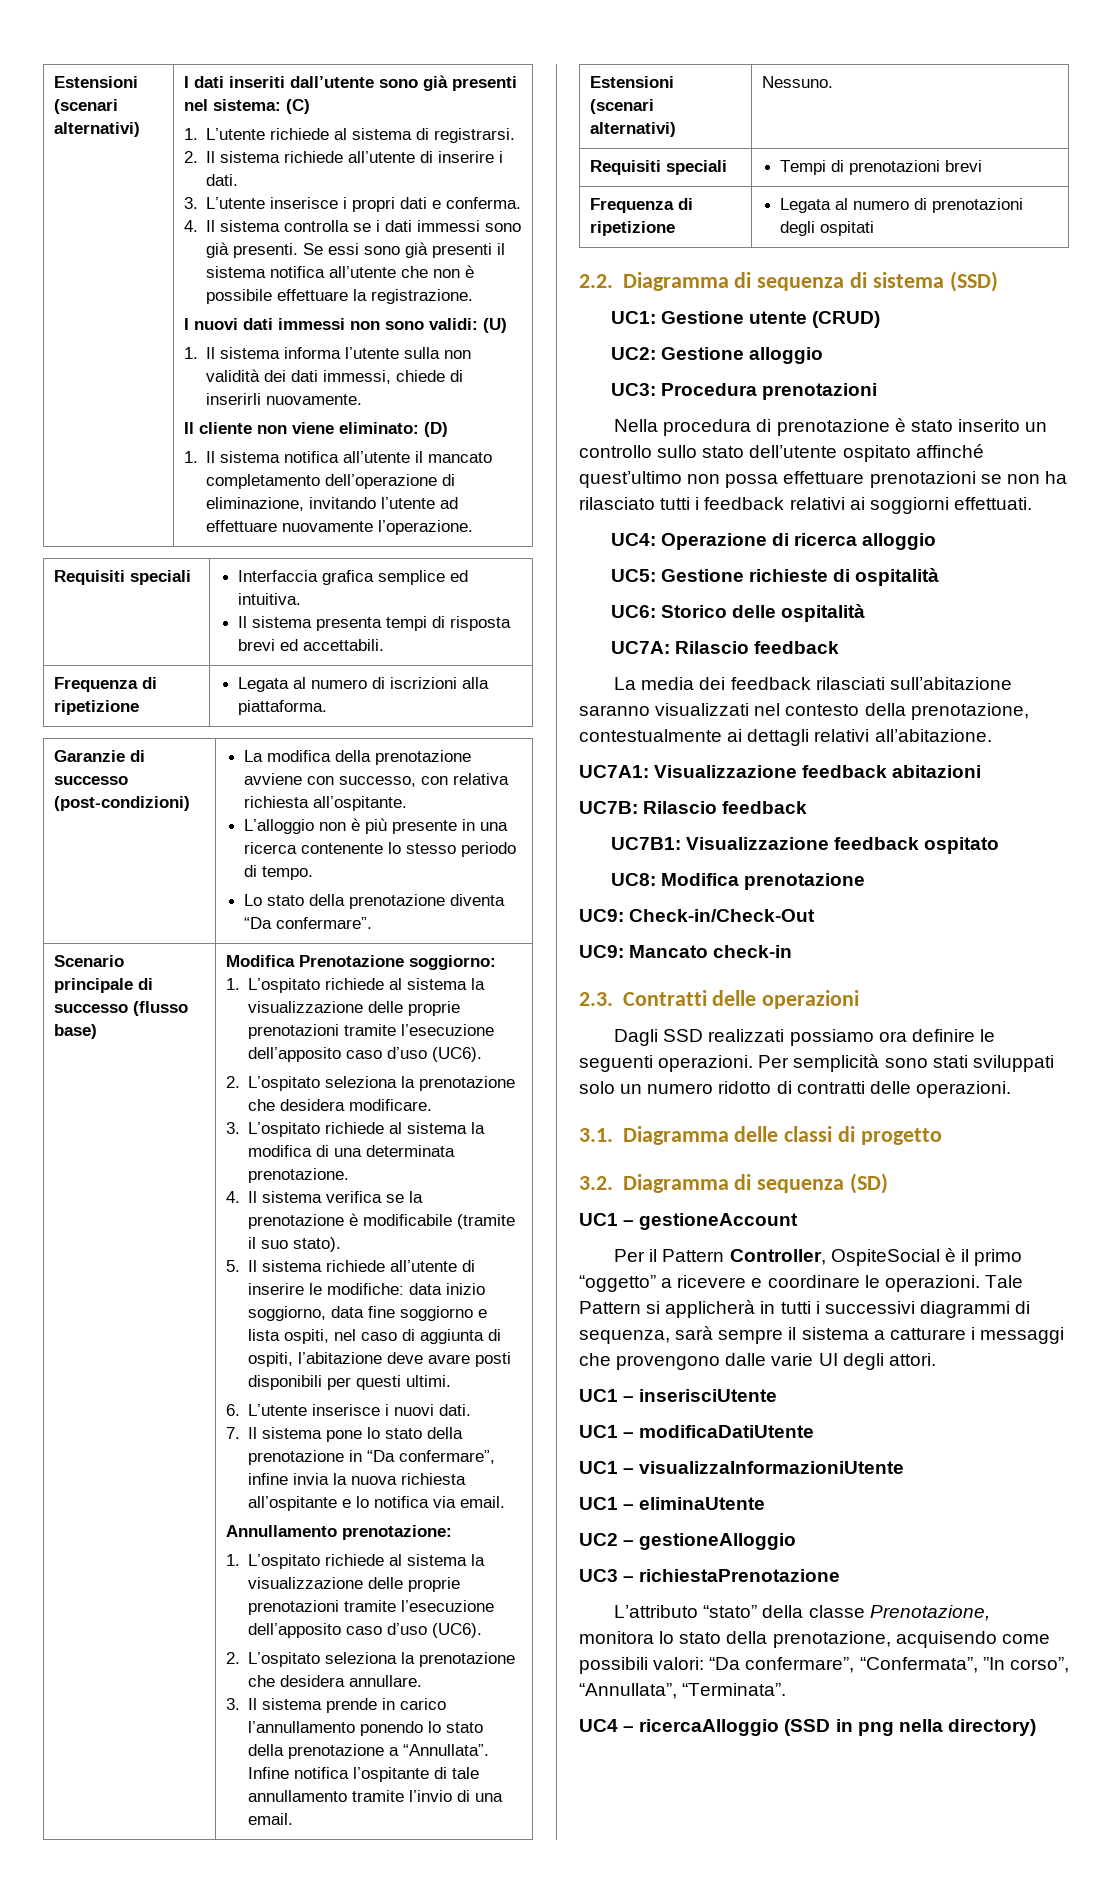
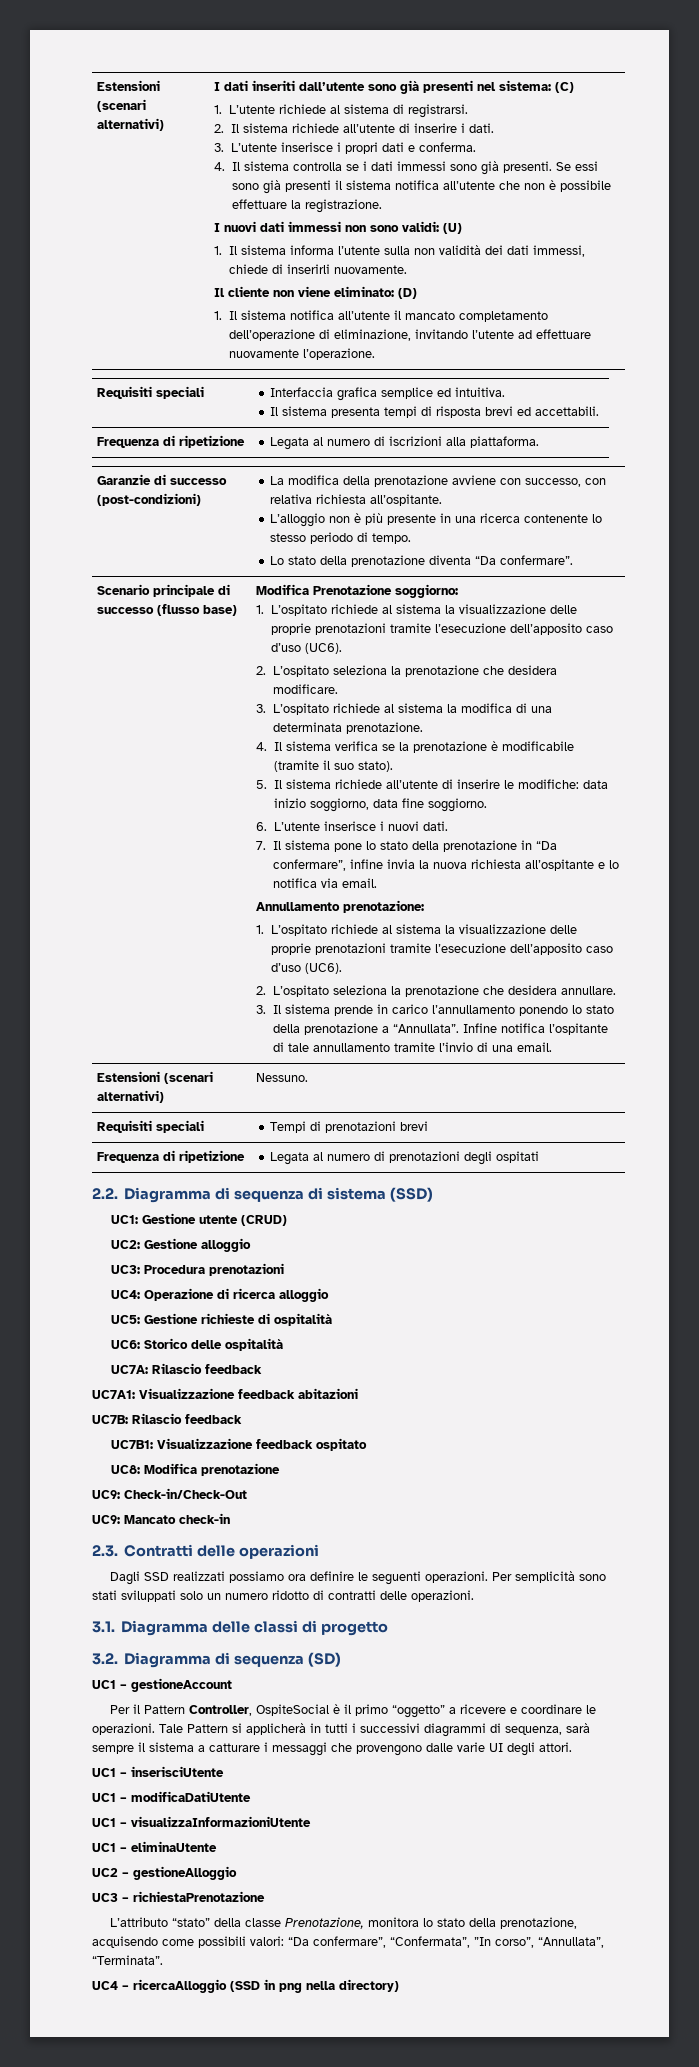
[400,1306,488,1321] [248,1329,502,1344] [248,1352,512,1367] [248,1375,452,1390] soggiorno e lista ospiti, nel caso di aggiunta di ospiti, l’abitazione deve avare posti disponibili per questi ultimi. -> [427,798,487,812] soggiorno.
[614,418,1048,436] [579,444,984,462] [579,471,1067,488] [579,497,1032,514] // Nella procedura di prenotazione è stato inserito un controllo sullo stato dell’utente ospitato affinché quest’ultimo non possa effettuare prenotazioni se non ha rilasciato tutti i feedback relativi ai soggiorni effettuati. -> (285, 1269) none
[614,677,1012,690] [579,703,1029,720] [579,729,992,746] // La media dei feedback rilasciati sull’abitazione saranno visualizzati nel contesto della prenotazione, contestualmente ai dettagli relativi all’abitazione. -> (263, 1369) none

